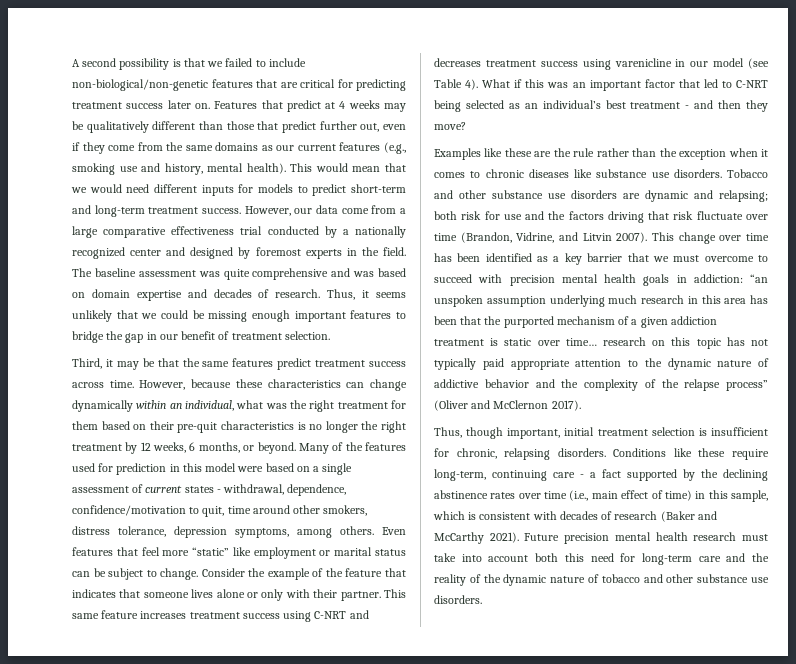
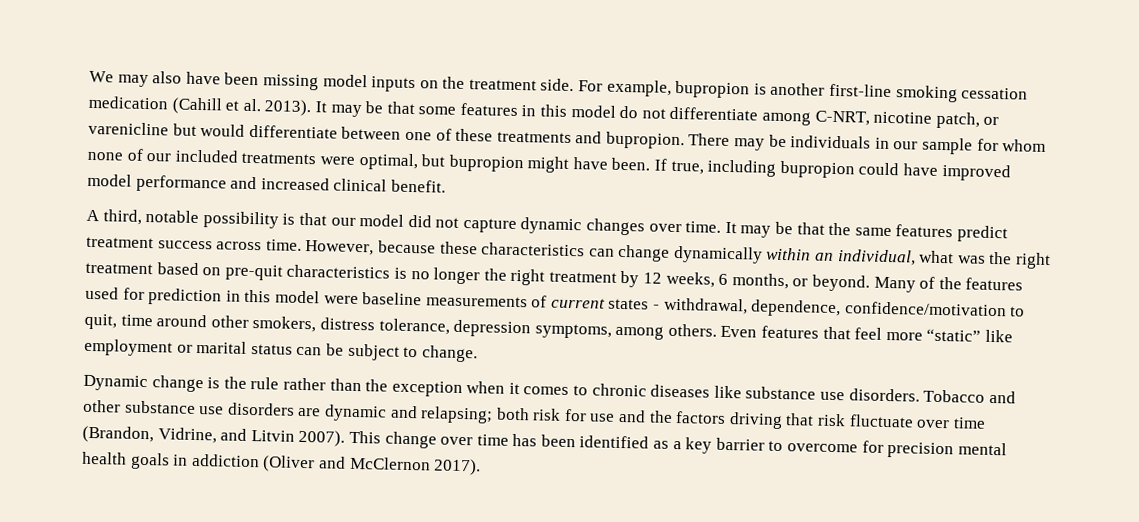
[72,58,306,70] [72,79,406,91] [72,100,407,112] [72,121,406,133] [72,142,406,154] [72,163,406,175] [71,184,406,196] [72,205,406,217] [72,226,406,238] [72,247,406,259] [72,268,406,280] [72,289,406,301] [72,310,406,322] [72,331,330,343] [72,358,113,369] A second possibility is that we failed to include non-biological/non-genetic features that are critical for predicting treatment success later on. Features that predict at 4 weeks may be qualitatively different than those that predict further out, even if they come from the same domains as our current features (e.g., smoking use and history, mental health). This would mean that we would need different inputs for models to predict short-term and long-term treatment success. However, our data come from a large comparative effectiveness trial conducted by a nationally recognized center and designed by foremost experts in the field. The baseline assessment was quite comprehensive and was based on domain expertise and decades of research. Thus, it seems unlikely that we could be missing enough important features to bridge the gap in our benefit of treatment selection. // Third, it -> [89,70,1029,103] [88,95,1000,129] [88,121,1047,155] [87,148,1011,182] [87,173,446,193] [86,209,737,236] We may also have been missing model inputs on the treatment side. For example, bupropion is another first-line smoking cessation medication (Cahill et al. 2013). It may be that some features in this model do not differentiate among C-NRT, nicotine patch, or varenicline but would differentiate between one of these treatments and bupropion. There may be individuals in our sample for whom none of our included treatments were optimal, but bupropion might have been. If true, including bupropion could have improved model performance and increased clinical benefit. // A third, notable possibility is that our model did not capture dynamic changes over time. It
[391,400,406,409] [72,421,174,430] for them based on their -> [156,262,222,276] based on
[265,463,353,475] [72,486,129,493] based on a single assessment -> [362,292,528,308] baseline measurements
[201,568,406,580] [72,589,406,601] [72,610,369,622] [434,58,769,70] [434,79,768,91] [434,100,768,112] [434,122,466,130] [434,148,552,160] Consider the example of the feature that indicates that someone lives alone or only with their partner. This same feature increases treatment success using C-NRT and decreases treatment success using varenicline in our model (see Table 4). What if this was an important factor that led to C-NRT being selected as an individual’s best treatment - and then they move? // Examples like these are -> [83,374,221,393] // Dynamic change is
[627,253,768,262] [434,274,503,283] that we must overcome to succeed with -> [768,440,884,453] to overcome for
[693,274,768,283] [434,295,768,307] [434,316,717,328] [434,337,768,349] [434,358,769,370] [434,379,768,391] [434,400,581,411] [434,427,768,439] [434,448,769,460] [434,469,768,481] [434,490,768,502] [433,511,717,522] [434,532,768,544] [434,553,769,565] [434,574,769,586] [434,595,482,604] addiction: “an unspoken assumption underlying much research in this area has been that the purported mechanism of a given addiction treatment is static over time… research on this topic has not typically paid appropriate attention to the dynamic nature of addictive behavior and the complexity of the relapse process” (Oliver and McClernon 2017). // Thus, though important, initial treatment selection is insufficient for chronic, relapsing disorders. Conditions like these require long-term, continuing care - a fact supported by the declining abstinence rates over time (i.e., main effect of time) in this sample, which is consistent with decades of research (Baker and McCarthy 2021). Future precision mental health research must take into account both this need for long-term care and the reality of the dynamic nature of tobacco and other substance use disorders. -> [191,453,482,476] addiction (Oliver and McClernon 2017).

